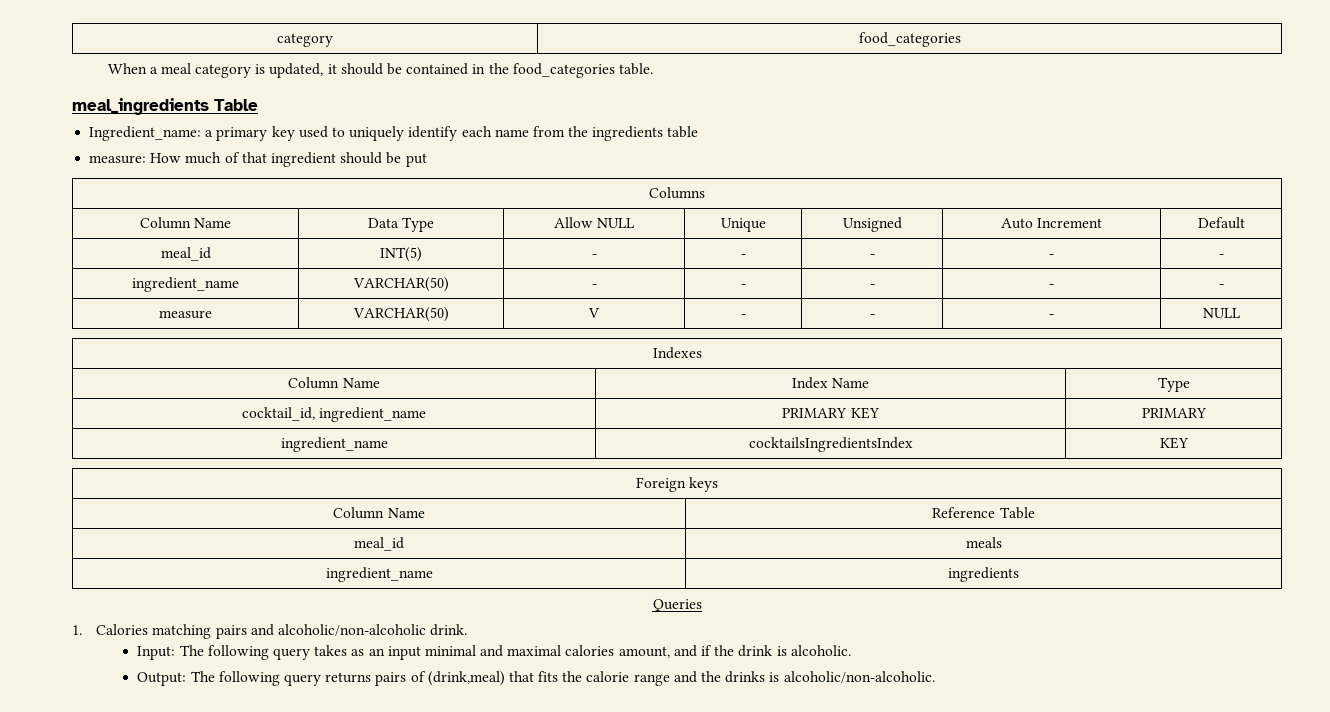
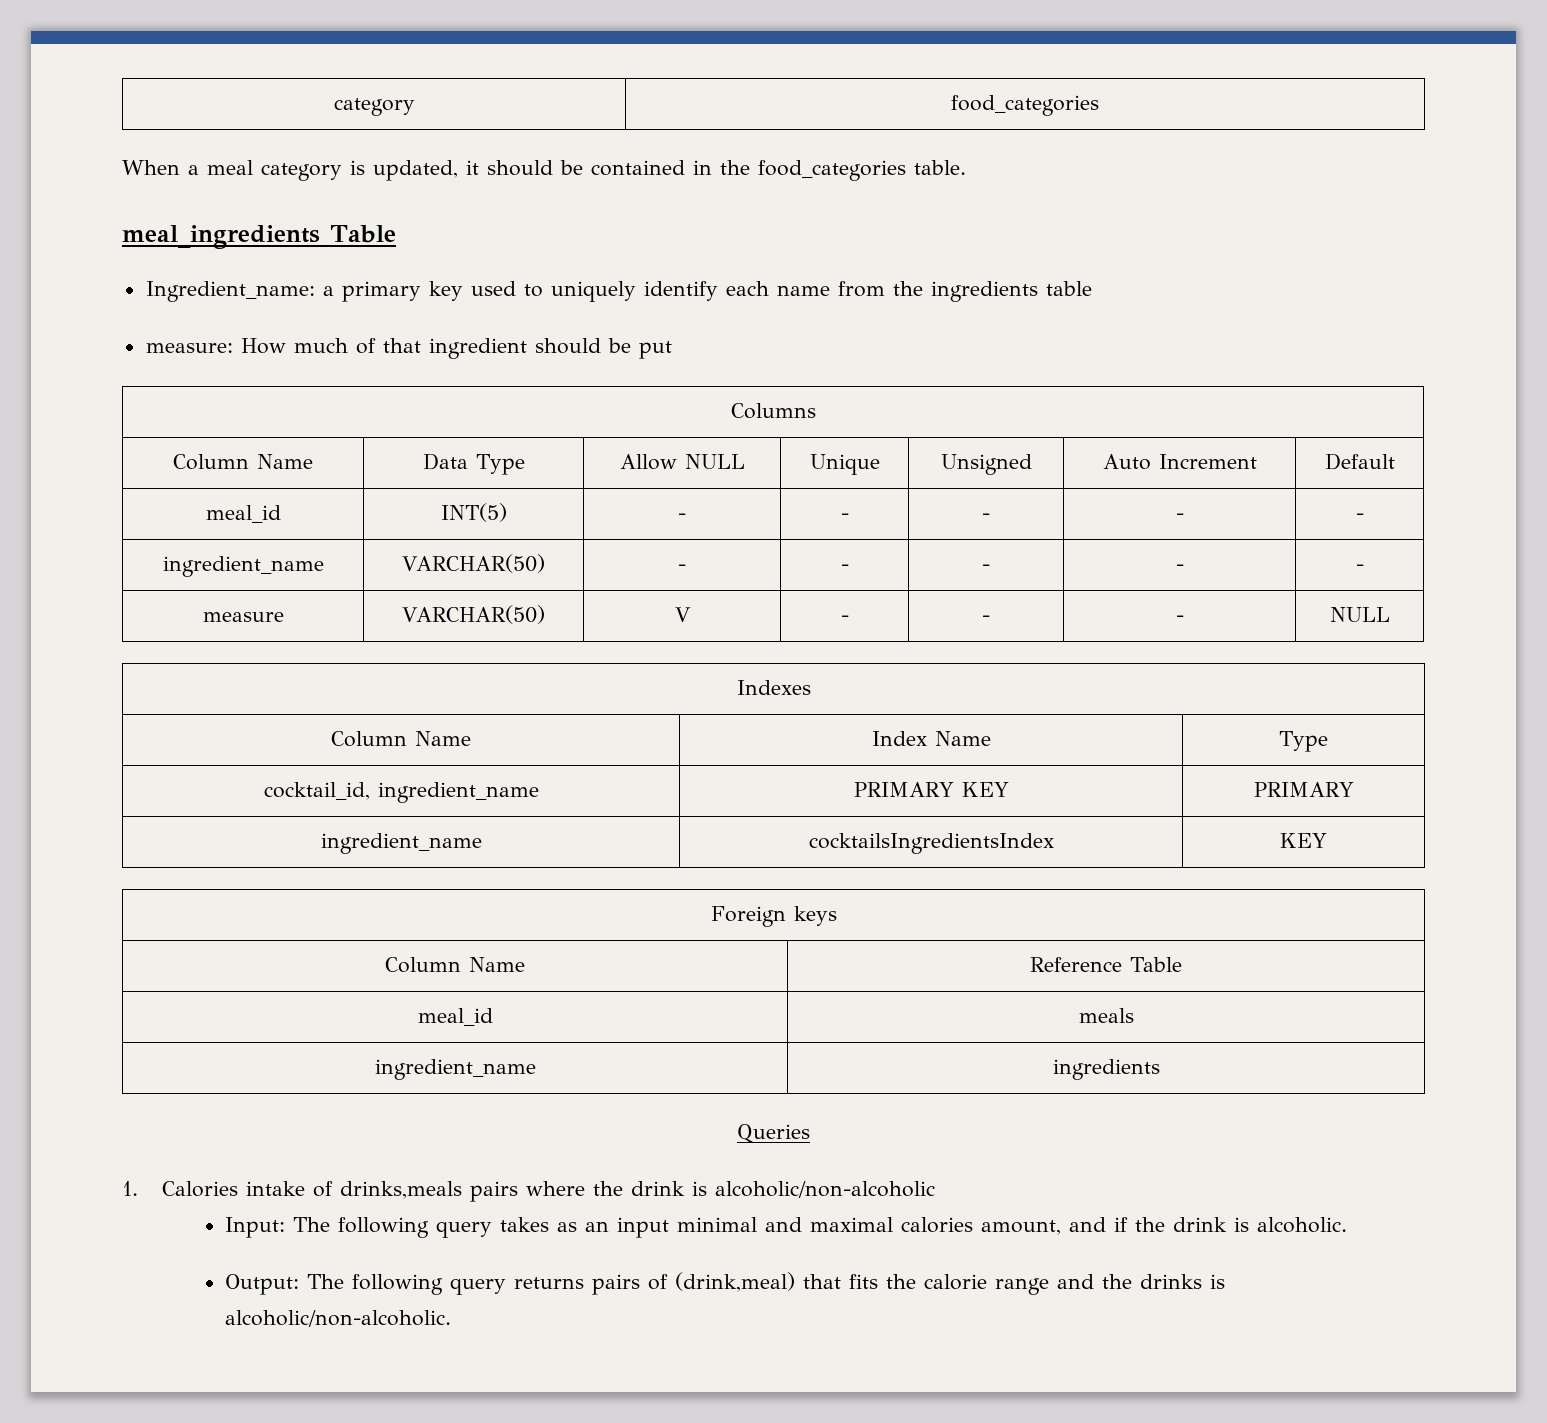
[152,624,274,639] matching pairs and -> [245,1181,707,1202] intake of drinks,meals pairs where the drink is
[430,624,468,636] drink. -> (935, 1189) none

